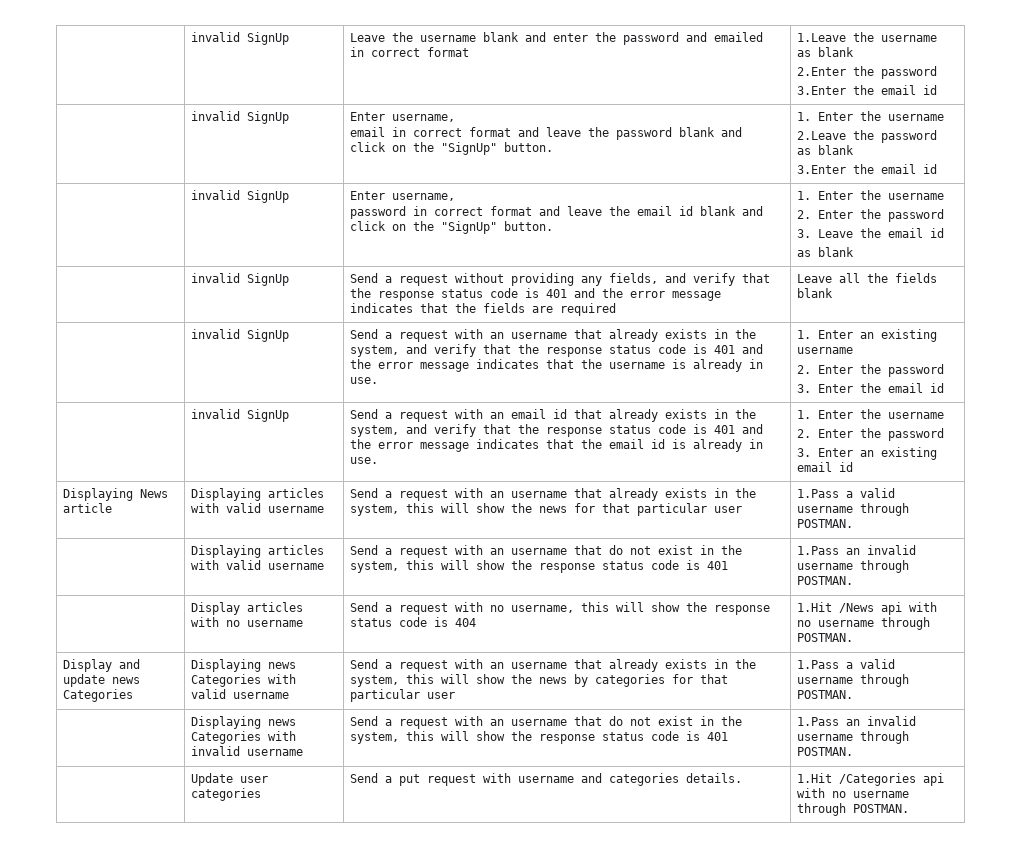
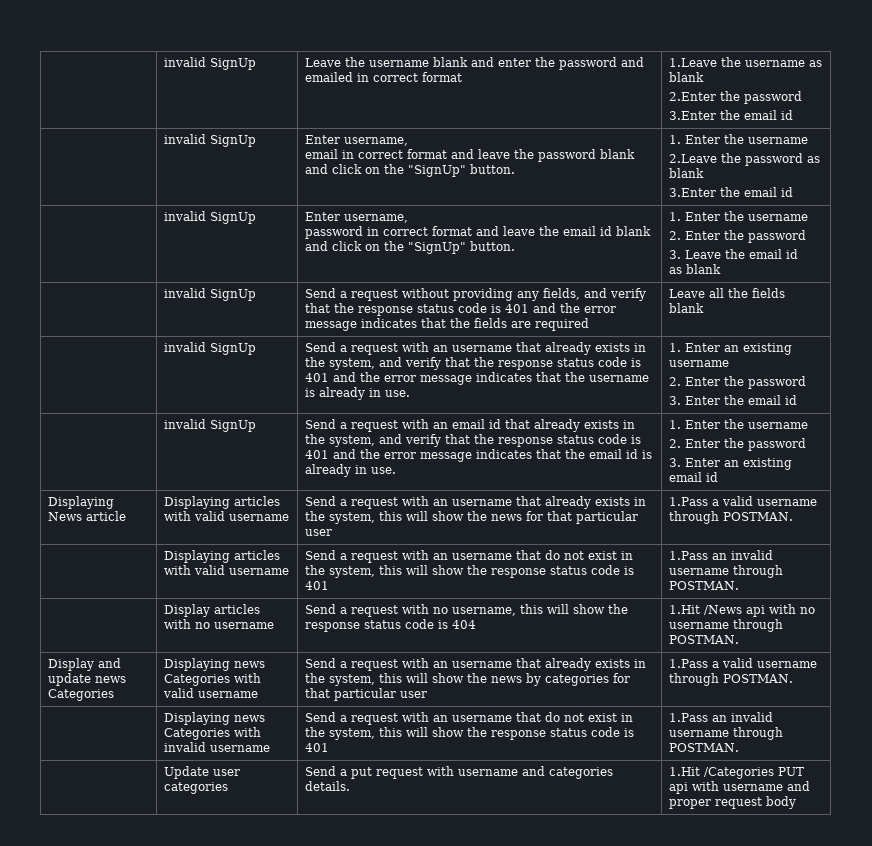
[923,773,945,786] [797,788,910,798] [797,803,910,816] api with no username through POSTMAN. -> [778,767,805,776] [669,781,811,794] [669,796,797,809] PUT api with username and proper request body

